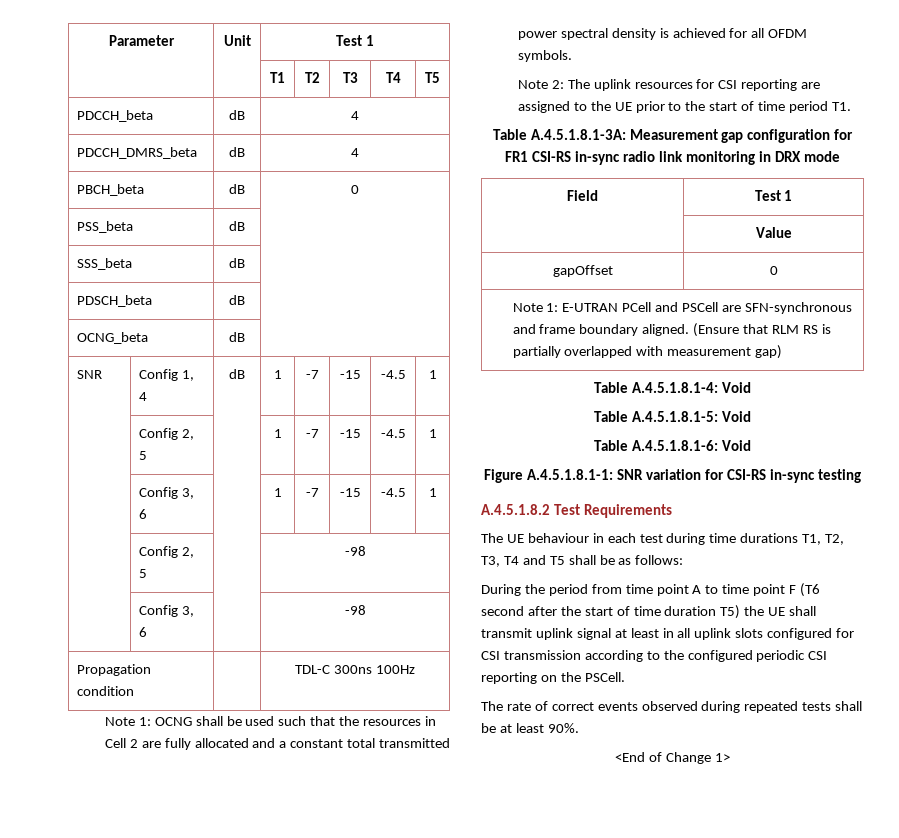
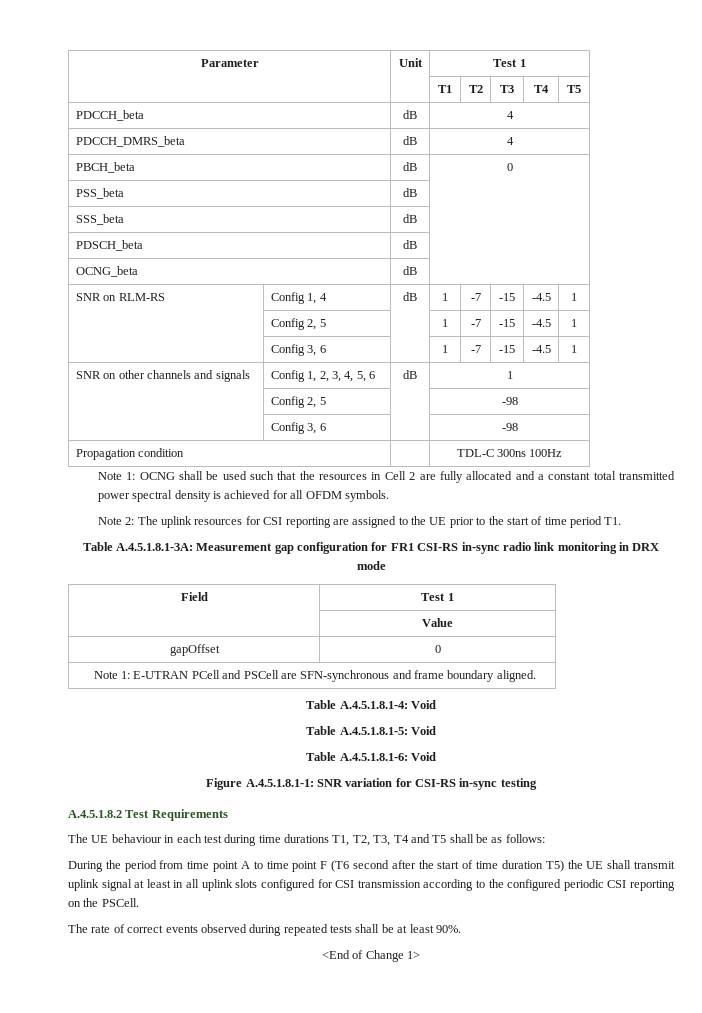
(103, 374) none -> [103,293,165,301] on RLM-RS
(437, 492) none -> [75,370,250,382] [270,370,376,382] [403,370,417,379] [506,371,513,379] // SNR on other channels and signals | Config 1, 2, 3, 4, 5, 6 | dB | 1
[693,323,831,337] [512,345,783,359] (Ensure that RLM RS is partially overlapped with measurement gap) -> (536, 676) none

